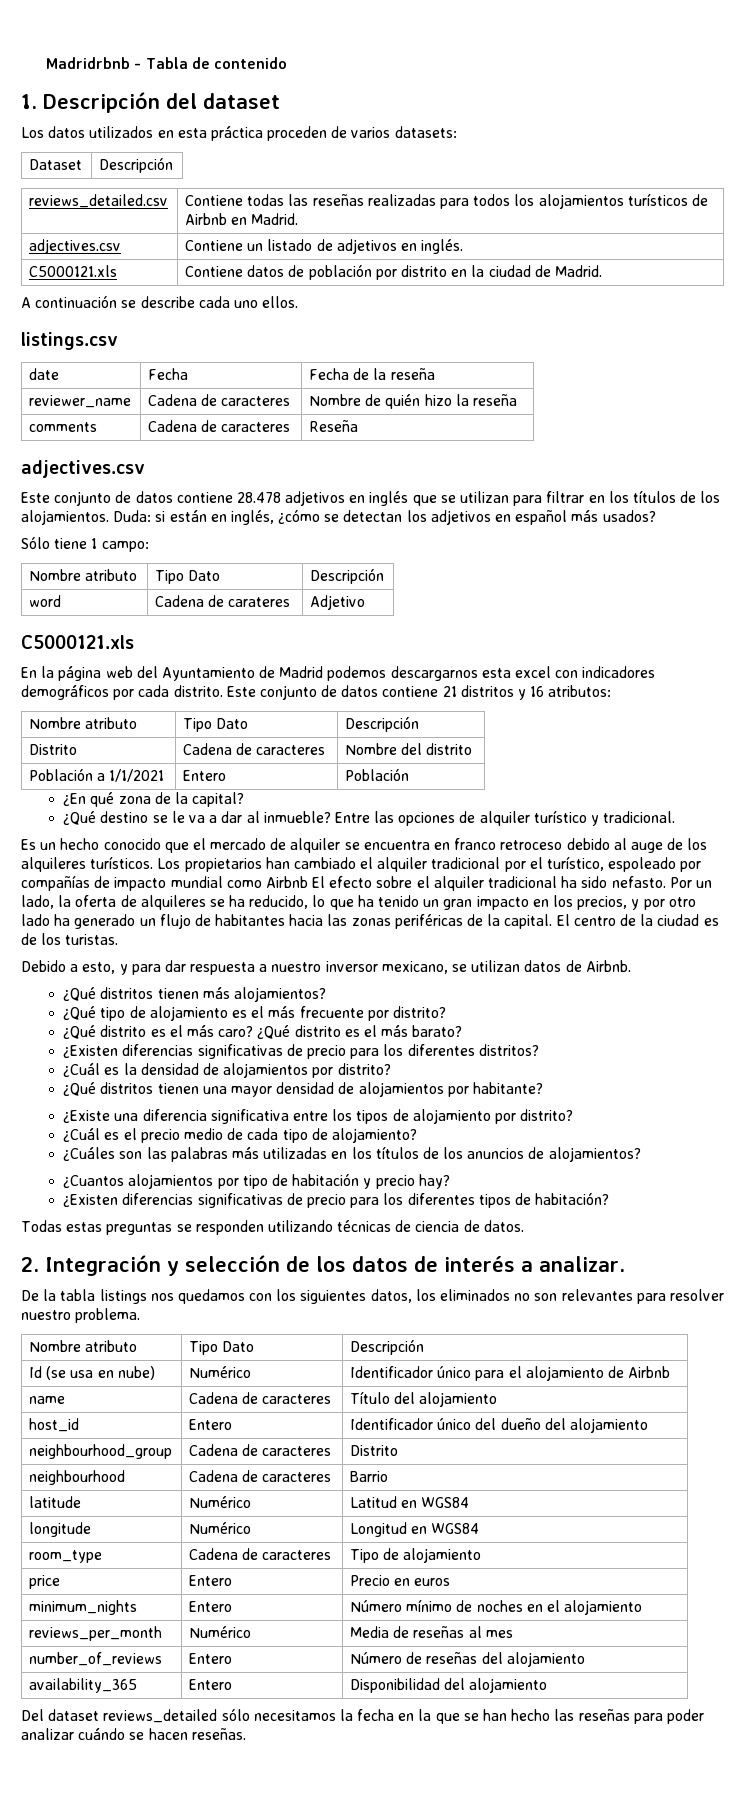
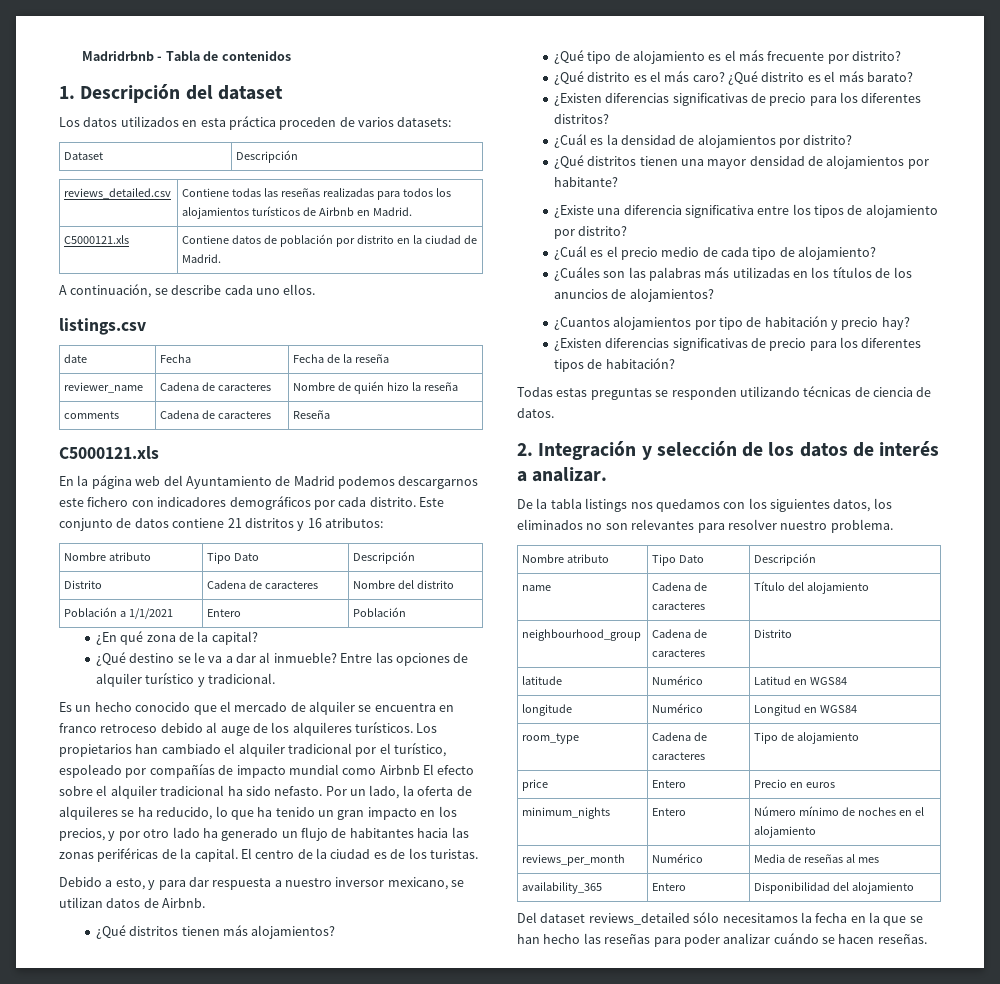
[213,57,287,69] contenido -> [221,51,291,61] contenidos
[29,239,122,254] [185,239,464,254] // adjectives.csv | Contiene un listado de adjetivos en inglés. -> (413, 211) none
[35,295,118,308] continuación -> [70,284,152,298] continuación,
[21,460,145,478] [21,490,721,506] [21,509,656,525] [21,536,149,552] [29,569,138,581] [155,570,221,584] [310,568,385,584] [29,595,62,607] [155,595,291,607] [310,595,366,610] // adjectives.csv // Este conjunto de datos contiene 28.478 adjetivos en inglés que se utilizan para filtrar en los títulos de los alojamientos. Duda: si están en inglés, ¿cómo se detectan los adjetivos en español más usados? // Sólo tiene 1 campo: // Nombre atributo | Tipo Dato | Descripción // word | Cadena de carateres | Adjetivo -> (331, 414) none
[481,666,552,678] esta excel -> [59,497,129,507] este fichero
[29,1366,155,1380] [189,1366,252,1378] [350,1366,671,1381] // Id (se usa en nube) | Numérico | Identificador único para el alojamiento de Airbnb -> (817, 559) none
[29,1418,80,1432] [189,1419,233,1430] [350,1418,648,1433] // host_id | Entero | Identificador único del dueño del alojamiento -> (870, 588) none
[29,1470,126,1485] [189,1470,332,1482] [350,1471,389,1482] // neighbourhood | Cadena de caracteres | Barrio -> (793, 633) none
[29,1652,163,1666] [189,1653,233,1664] [350,1652,585,1667] // number_of_reviews | Entero | Número de reseñas del alojamiento -> (880, 860) none

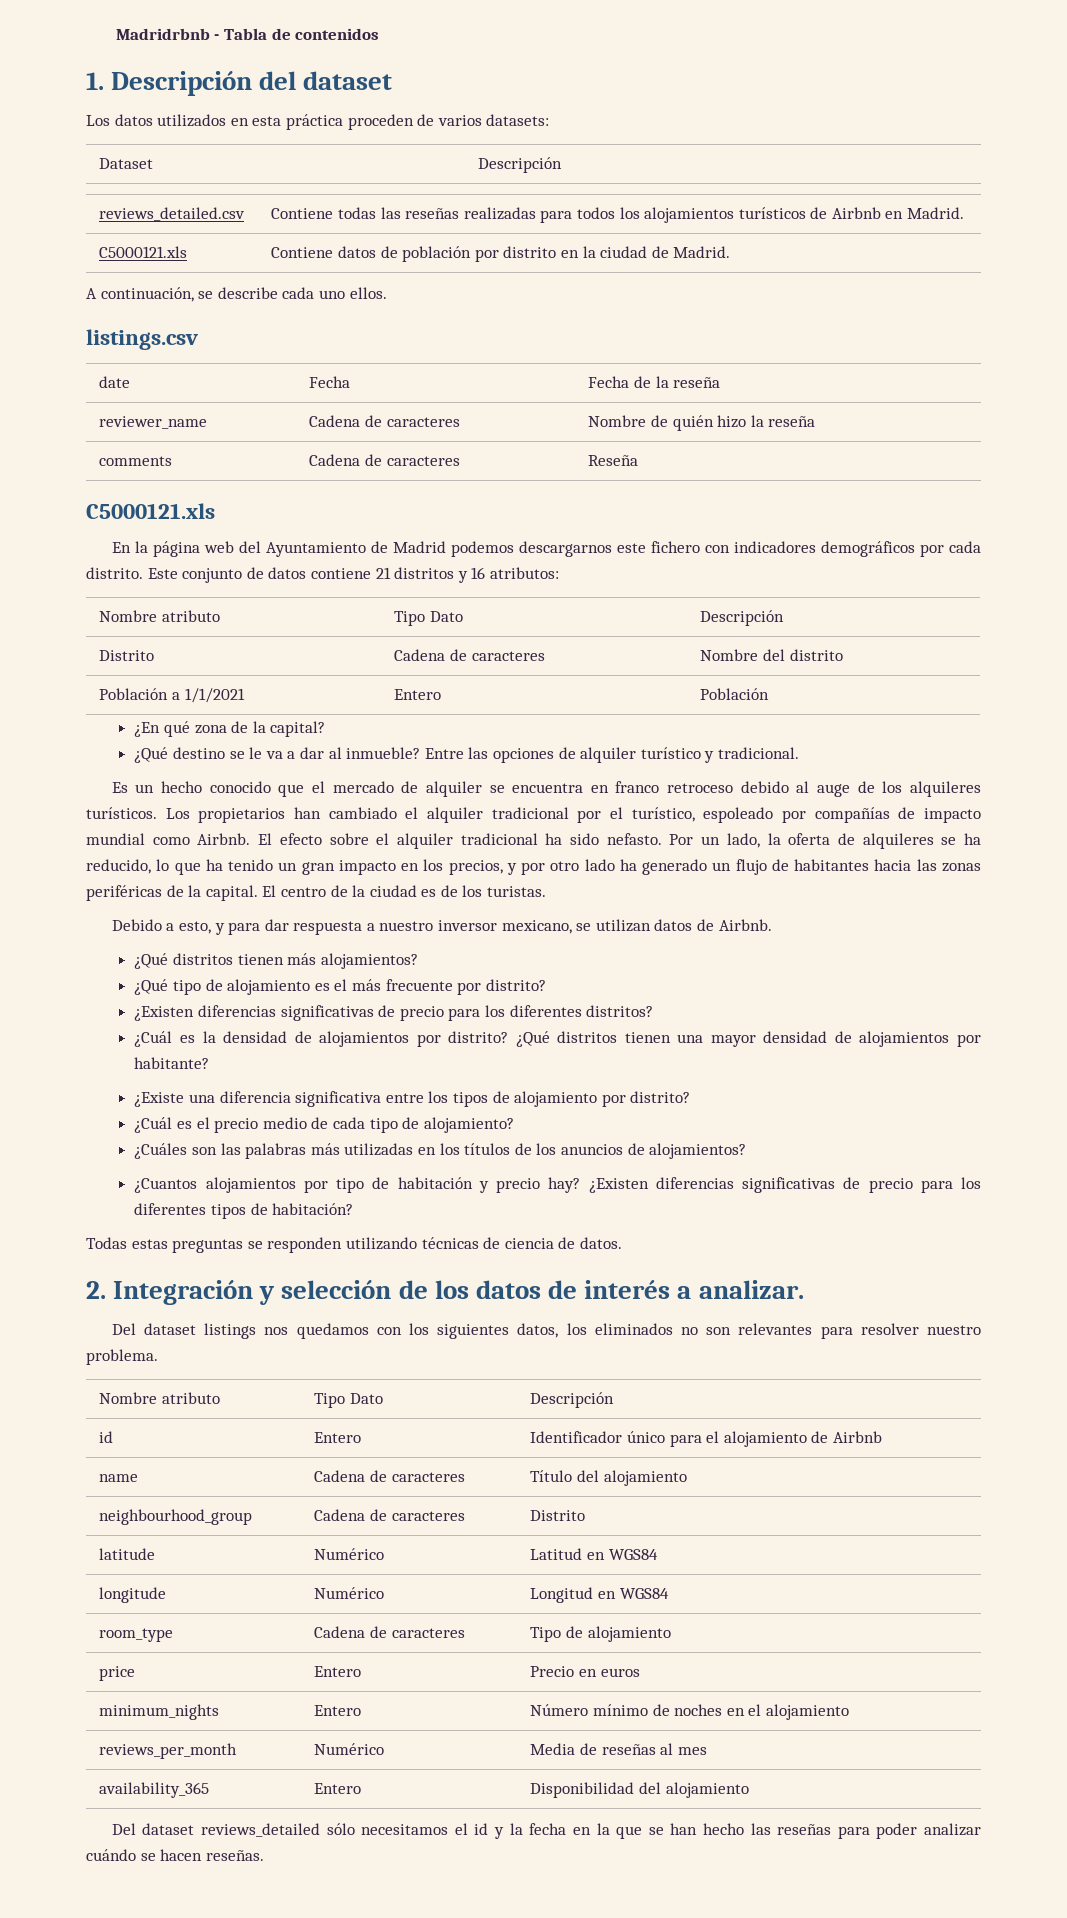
[379,765,420,775] Airbnb -> [197,833,251,845] Airbnb.
[553,71,913,85] // ¿Qué distrito es el más caro? ¿Qué distrito es el más barato? -> (546, 985) none
(853, 140) // -> (509, 1037) none
(910, 323) // -> (581, 1185) none
[517,498,582,509] De la tabla -> [111,1323,196,1335] Del dataset
(817, 559) none -> [99,1431,114,1443] [314,1432,362,1443] [530,1431,882,1447] // id | Entero | Identificador único para el alojamiento de Airbnb
(798, 918) none -> [454,1823,505,1839] el id y

